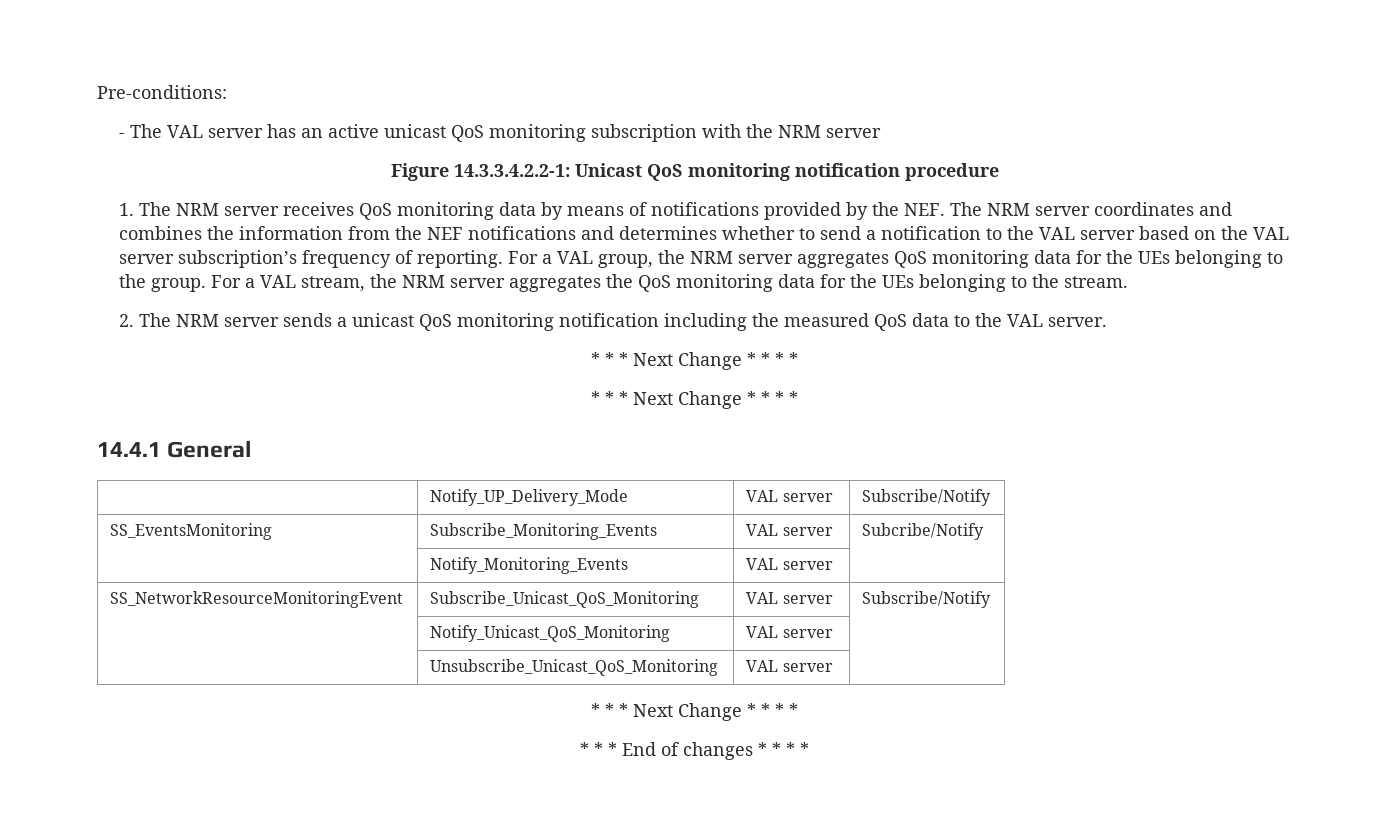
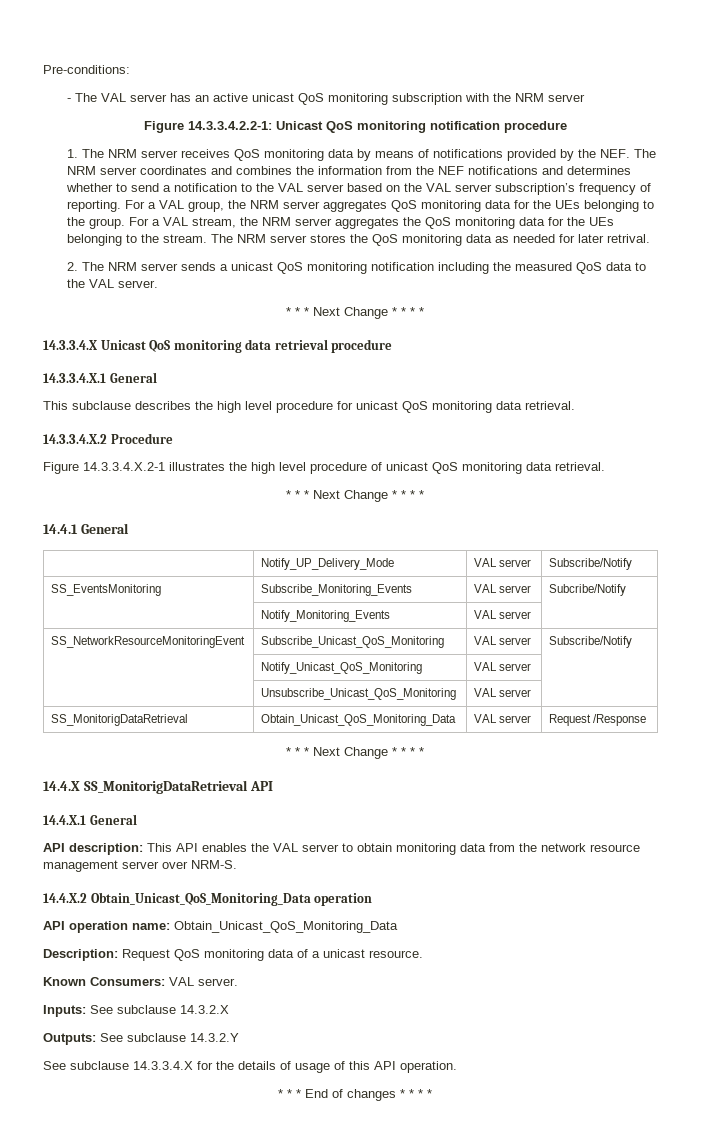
(1128, 282) none -> [211,234,651,246] The NRM server stores the QoS monitoring data as needed for later retrival.
(798, 359) none -> [43,339,393,353] [43,372,157,383] [43,401,575,413] [43,433,173,444] [43,462,605,474] // 14.3.3.4.X Unicast QoS monitoring data retrieval procedure // 14.3.3.4.X.1 General // This subclause describes the high level procedure for unicast QoS monitoring data retrieval. // 14.3.3.4.X.2 Procedure // Figure 14.3.3.4.X.2-1 illustrates the high level procedure of unicast QoS monitoring data retrieval.
[591,703,798,721] // * * * Next Change * * * * -> [51,714,189,726] [261,714,457,726] [474,714,532,723] [549,714,647,726] [286,747,424,759] [43,780,273,794] [43,814,137,825] [43,843,640,855] [43,860,237,872] [43,892,373,906] [43,921,398,933] [43,949,423,961] [43,977,238,986] [43,1005,229,1017] [43,1033,239,1045] [43,1061,457,1073] // SS_MonitorigDataRetrieval | Obtain_Unicast_QoS_Monitoring_Data | VAL server | Request /Response // * * * Next Change * * * * // 14.4.X SS_MonitorigDataRetrieval API // 14.4.X.1 General // API description: This API enables the VAL server to obtain monitoring data from the network resource management server over NRM-S. // 14.4.X.2 Obtain_Unicast_QoS_Monitoring_Data operation // API operation name: Obtain_Unicast_QoS_Monitoring_Data // Description: Request QoS monitoring data of a unicast resource. // Known Consumers: VAL server. // Inputs: See subclause 14.3.2.X // Outputs: See subclause 14.3.2.Y // See subclause 14.3.3.4.X for the details of usage of this API operation.

